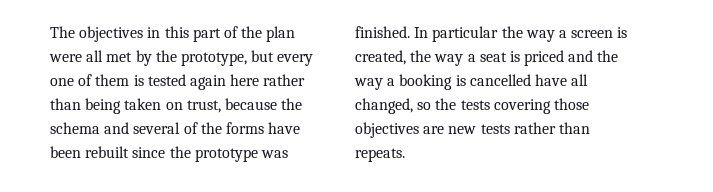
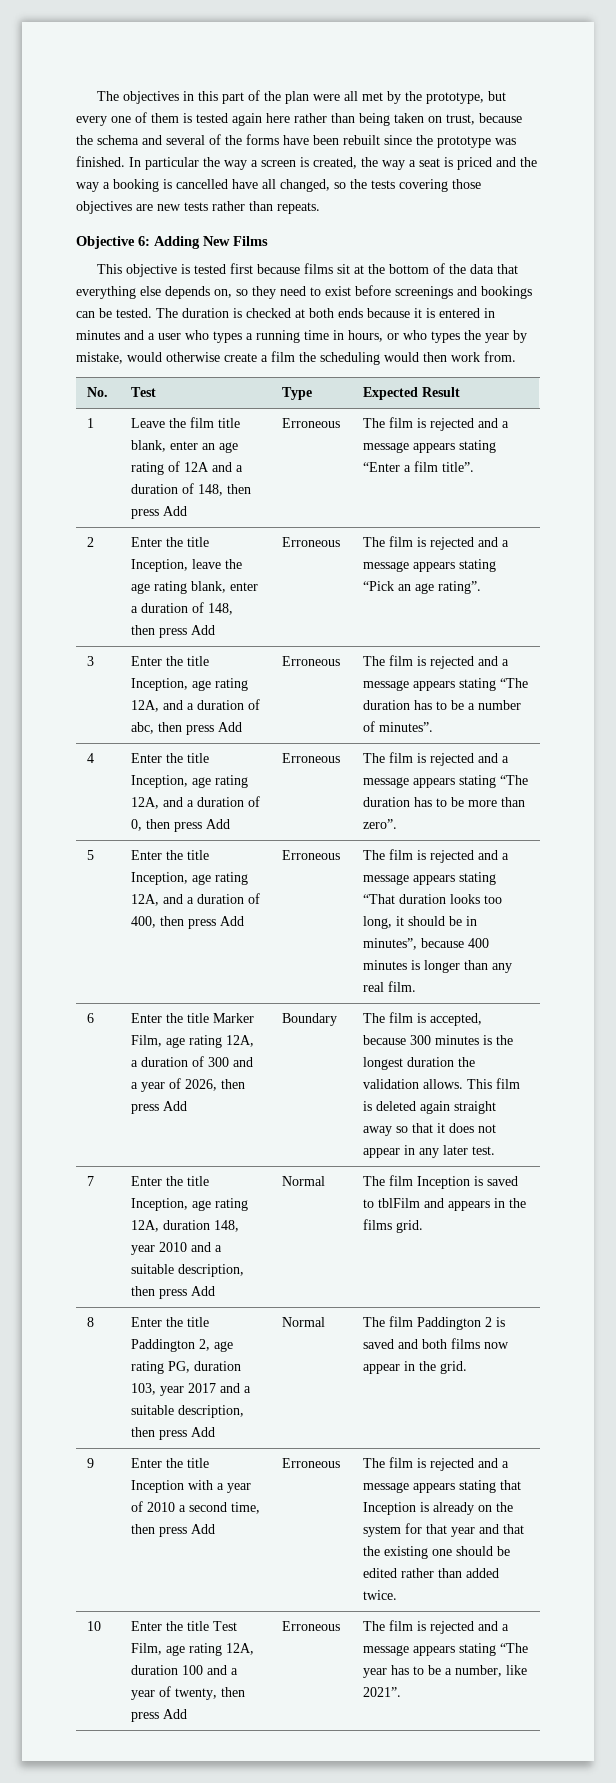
(405, 155) none -> [76,236,268,249] [97,263,519,277] [76,285,532,299] [76,308,495,318] [76,330,527,343] [76,351,516,365] [87,387,109,397] [131,387,157,397] [282,387,313,400] [363,387,461,400] [87,418,95,428] [131,417,241,428] [131,440,239,453] [131,461,244,475] [131,483,252,496] [131,506,188,519] [282,418,341,428] [363,417,510,431] [363,440,497,453] [363,461,475,472] [87,537,95,547] [131,537,210,547] [131,559,243,572] [131,581,259,594] [131,602,234,615] [131,625,216,638] [282,537,341,547] [363,536,510,550] [363,559,497,572] [363,581,482,594] [87,656,95,666] [131,656,210,666] [131,678,249,691] [131,699,261,712] [131,722,243,735] [282,656,341,666] [363,655,510,669] [363,678,529,691] [363,700,522,710] [363,721,434,732] [87,753,95,763] [131,753,210,763] [131,775,249,788] [131,796,261,809] [131,819,231,832] [282,753,341,763] [363,752,510,766] [363,775,529,788] [363,797,526,807] [363,819,398,829] [87,850,95,860] [131,850,210,860] [131,872,249,885] [131,893,261,906] [131,916,245,929] [282,850,341,860] [363,849,510,863] [363,872,497,885] [363,894,503,904] [363,916,478,929] [363,938,490,950] [363,960,513,973] [363,981,417,992] [87,1013,95,1023] [131,1013,255,1023] [131,1035,255,1048] [131,1056,254,1067] [131,1078,246,1092] [131,1101,188,1114] [282,1013,338,1026] [363,1012,483,1026] [363,1035,514,1045] [363,1057,476,1070] [363,1078,521,1089] [363,1101,497,1114] [363,1123,497,1136] [363,1145,496,1158] [87,1176,95,1186] [131,1176,210,1186] [131,1198,249,1211] [131,1220,240,1232] [131,1242,223,1255] [131,1264,245,1277] [131,1286,216,1299] [282,1176,326,1186] [363,1175,519,1189] [363,1198,527,1211] [363,1219,424,1233] [87,1317,95,1327] [131,1317,210,1327] [131,1339,234,1352] [131,1361,242,1374] [131,1383,252,1396] [131,1405,245,1418] [131,1427,216,1440] [282,1317,326,1327] [363,1316,506,1330] [363,1338,510,1349] [363,1361,468,1374] [87,1458,95,1468] [131,1458,210,1468] [131,1480,252,1493] [131,1501,261,1514] [131,1524,216,1537] [282,1458,341,1468] [363,1457,510,1471] [363,1480,522,1493] [363,1502,514,1515] [363,1523,525,1537] [363,1546,511,1559] [363,1568,500,1578] [363,1590,398,1600] [87,1621,102,1631] [131,1621,238,1631] [131,1643,255,1656] [131,1665,239,1675] [131,1686,246,1700] [131,1709,188,1722] [282,1621,341,1631] [363,1620,510,1634] [363,1643,529,1656] [363,1665,528,1678] [363,1687,402,1697] // Objective 6: Adding New Films // This objective is tested first because films sit at the bottom of the data that everything else depends on, so they need to exist before screenings and bookings can be tested. The duration is checked at both ends because it is entered in minutes and a user who types a running time in hours, or who types the year by mistake, would otherwise create a film the scheduling would then work from. // No. | Test | Type | Expected Result // 1 | Leave the film title blank, enter an age rating of 12A and a duration of 148, then press Add | Erroneous | The film is rejected and a message appears stating “Enter a film title”. // 2 | Enter the title Inception, leave the age rating blank, enter a duration of 148, then press Add | Erroneous | The film is rejected and a message appears stating “Pick an age rating”. // 3 | Enter the title Inception, age rating 12A, and a duration of abc, then press Add | Erroneous | The film is rejected and a message appears stating “The duration has to be a number of minutes”. // 4 | Enter the title Inception, age rating 12A, and a duration of 0, then press Add | Erroneous | The film is rejected and a message appears stating “The duration has to be more than zero”. // 5 | Enter the title Inception, age rating 12A, and a duration of 400, then press Add | Erroneous | The film is rejected and a message appears stating “That duration looks too long, it should be in minutes”, because 400 minutes is longer than any real film. // 6 | Enter the title Marker Film, age rating 12A, a duration of 300 and a year of 2026, then press Add | Boundary | The film is accepted, because 300 minutes is the longest duration the validation allows. This film is deleted again straight away so that it does not appear in any later test. // 7 | Enter the title Inception, age rating 12A, duration 148, year 2010 and a suitable description, then press Add | Normal | The film Inception is saved to tblFilm and appears in the films grid. // 8 | Enter the title Paddington 2, age rating PG, duration 103, year 2017 and a suitable description, then press Add | Normal | The film Paddington 2 is saved and both films now appear in the grid. // 9 | Enter the title Inception with a year of 2010 a second time, then press Add | Erroneous | The film is rejected and a message appears stating that Inception is already on the system for that year and that the existing one should be edited rather than added twice. // 10 | Enter the title Test Film, age rating 12A, duration 100 and a year of twenty, then press Add | Erroneous | The film is rejected and a message appears stating “The year has to be a number, like 2021”.

